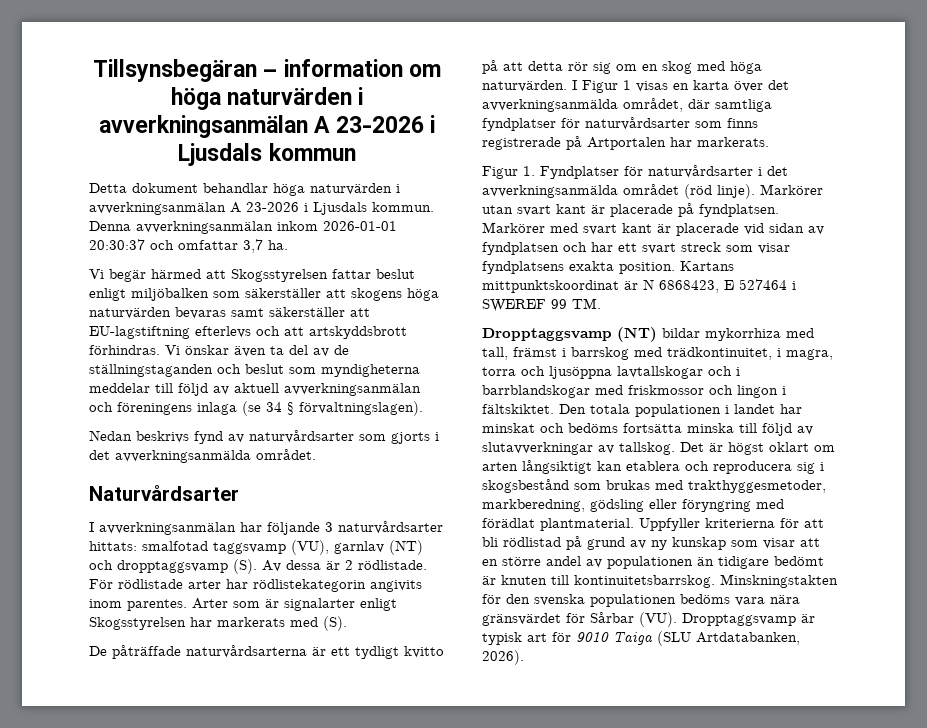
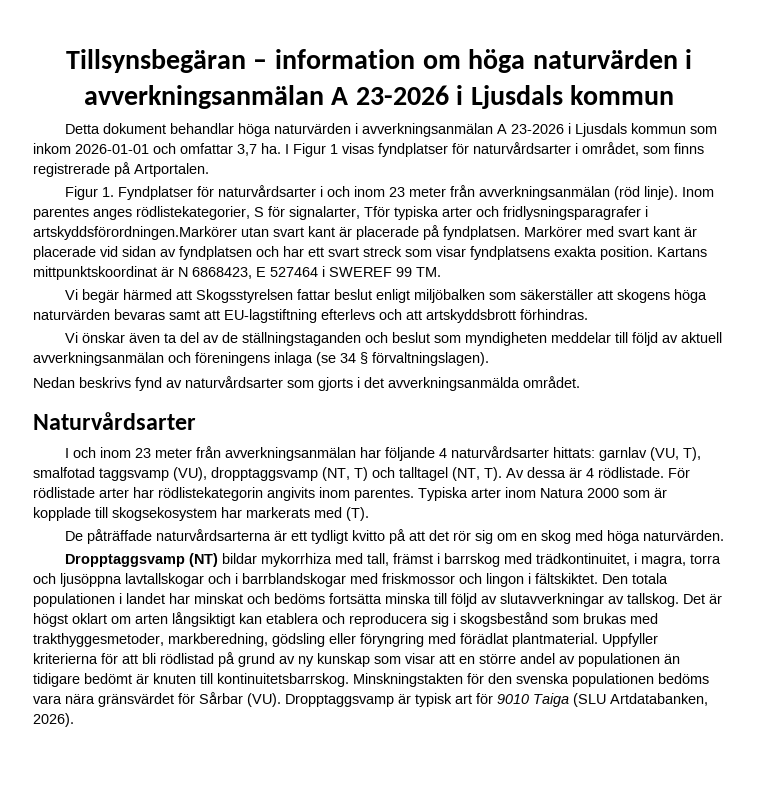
[372,202,434,212] [89,221,273,234] kommun. Denna avverkningsanmälan -> [631,123,718,134] kommun som
[89,239,145,250] 20:30:37 -> (149, 149) none
[89,269,415,282] [89,288,439,301] [89,307,370,319] [89,326,407,339] [89,345,349,357] [89,364,420,377] [89,383,421,396] [89,401,423,416] [89,430,439,444] [89,449,316,463] [89,485,239,501] [89,521,443,535] [89,540,423,555] [89,559,427,574] [89,579,422,592] [89,598,397,611] [89,616,347,631] [89,645,444,659] [482,60,762,74] [482,80,789,93] [482,98,772,112] // Vi begär härmed att Skogsstyrelsen fattar beslut enligt miljöbalken som säkerställer att skogens höga naturvärden bevaras samt säkerställer att EU-lagstiftning efterlevs och att artskyddsbrott förhindras. Vi önskar även ta del av de ställningstaganden och beslut som myndigheterna meddelar till följd av aktuell avverkningsanmälan och föreningens inlaga (se 34 § förvaltningslagen). // Nedan beskrivs fynd av naturvårdsarter som gjorts i det avverkningsanmälda området. // Naturvårdsarter // I avverkningsanmälan har följande 3 naturvårdsarter hittats: smalfotad taggsvamp (VU), garnlav (NT) och dropptaggsvamp (S). Av dessa är 2 rödlistade. För rödlistade arter har rödlistekategorin angivits inom parentes. Arter som är signalarter enligt Skogsstyrelsen har markerats med (S). // De påträffade naturvårdsarterna är ett tydligt kvitto på att detta rör sig om en skog med höga naturvärden. I Figur 1 visas en karta över det avverkningsanmälda området, där samtliga -> [285,143,374,157] I Figur 1 visas
(690, 123) none -> [575,142,639,156] i området,
[587,137,769,150] Artportalen har markerats. -> [134,163,209,177] Artportalen.
[767,166,788,176] [482,184,823,199] det avverkningsanmälda området (röd linje). Markörer -> [327,185,715,200] [33,206,648,220] [33,226,237,240] och inom 23 meter från avverkningsanmälan (röd linje). Inom parentes anges rödlistekategorier, S för signalarter, Tför typiska arter och fridlysningsparagrafer i artskyddsförordningen.Markörer
(601, 303) none -> [65,289,708,303] [33,309,588,323] [65,332,723,346] [33,352,489,366] [33,376,580,391] [33,412,196,430] [65,446,702,461] [33,467,690,481] [33,487,667,501] [33,507,369,521] [65,529,725,544] // Vi begär härmed att Skogsstyrelsen fattar beslut enligt miljöbalken som säkerställer att skogens höga naturvärden bevaras samt att EU-lagstiftning efterlevs och att artskyddsbrott förhindras. // Vi önskar även ta del av de ställningstaganden och beslut som myndigheten meddelar till följd av aktuell avverkningsanmälan och föreningens inlaga (se 34 § förvaltningslagen). // Nedan beskrivs fynd av naturvårdsarter som gjorts i det avverkningsanmälda området. // Naturvårdsarter // I och inom 23 meter från avverkningsanmälan har följande 4 naturvårdsarter hittats: garnlav (VU, T), smalfotad taggsvamp (VU), dropptaggsvamp (NT, T) och talltagel (NT, T). Av dessa är 4 rödlistade. För rödlistade arter har rödlistekategorin angivits inom parentes. Typiska arter inom Natura 2000 som är kopplade till skogsekosystem har markerats med (T). // De påträffade naturvårdsarterna är ett tydligt kvitto på att det rör sig om en skog med höga naturvärden.

